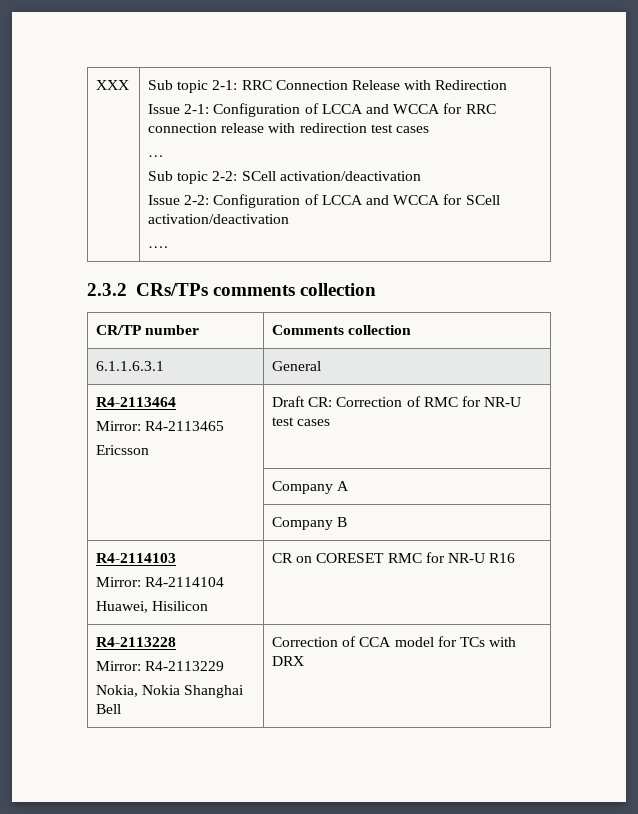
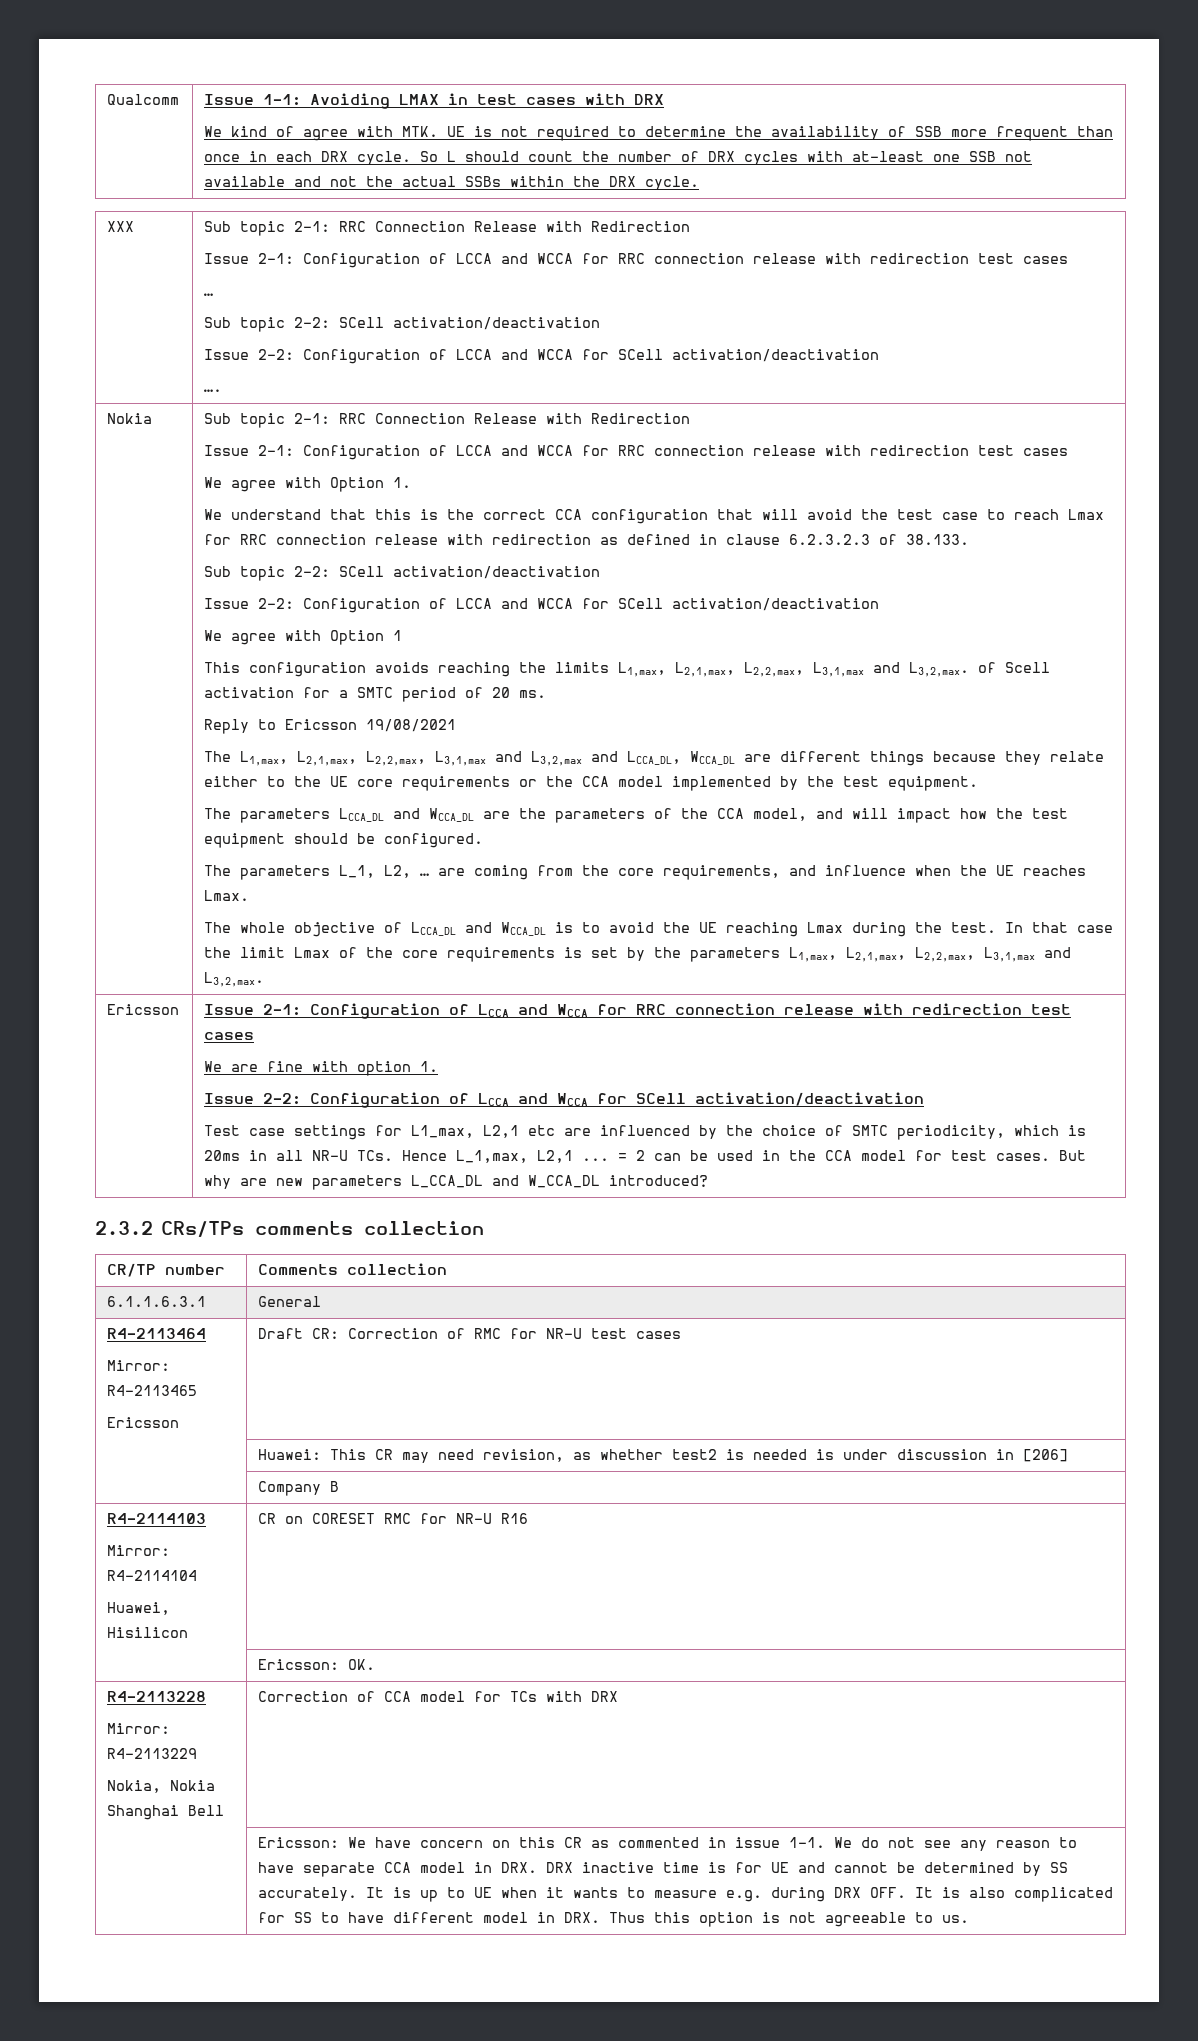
(96, 85) none -> [107,94,180,105] [204,93,665,109] [204,126,1114,141] [204,151,1033,165] [204,176,700,190] Qualcomm | Issue 1-1: Avoiding LMAX in test cases with DRX // We kind of agree with MTK. UE is not required to determine the availability of SSB more frequent than once in each DRX cycle. So L should count the number of DRX cycles with at-least one SSB not available and not the actual SSBs within the DRX cycle. //
(169, 247) none -> [107,413,153,424] [204,413,691,428] [204,445,1069,460] [204,477,412,492] [204,509,1105,524] [204,534,970,545] [204,566,601,581] [204,598,880,613] [204,630,403,645] [204,662,1051,677] [204,687,547,702] [204,719,457,734] [204,751,1105,766] [204,776,979,791] [204,808,1069,823] [204,833,484,848] [204,865,1087,880] [204,890,250,901] [204,922,1114,937] [204,947,1072,962] [204,972,265,987] [107,1004,180,1015] [204,1003,1072,1019] [204,1032,255,1040] [204,1061,439,1076] [204,1092,925,1108] [204,1125,1087,1140] [204,1150,1087,1163] [204,1175,709,1190] // Nokia | Sub topic 2-1: RRC Connection Release with Redirection // Issue 2-1: Configuration of LCCA and WCCA for RRC connection release with redirection test cases // We agree with Option 1. // We understand that this is the correct CCA configuration that will avoid the test case to reach Lmax for RRC connection release with redirection as defined in clause 6.2.3.2.3 of 38.133. // Sub topic 2-2: SCell activation/deactivation // Issue 2-2: Configuration of LCCA and WCCA for SCell activation/deactivation // We agree with Option 1 // This configuration avoids reaching the limits L1,max, L2,1,max, L2,2,max, L3,1,max and L3,2,max. of Scell activation for a SMTC period of 20 ms. // Reply to Ericsson 19/08/2021 // The L1,max, L2,1,max, L2,2,max, L3,1,max and L3,2,max and LCCA_DL, WCCA_DL are different things because they relate either to the UE core requirements or the CCA model implemented by the test equipment. // The parameters LCCA_DL and WCCA_DL are the parameters of the CCA model, and will impact how the test equipment should be configured. // The parameters L_1, L2, … are coming from the core requirements, and influence when the UE reaches Lmax. // The whole objective of LCCA_DL and WCCA_DL is to avoid the UE reaching Lmax during the test. In that case the limit Lmax of the core requirements is set by the parameters L1,max, L2,1,max, L2,2,max, L3,1,max and L3,2,max. // Ericsson | Issue 2-1: Configuration of LCCA and WCCA for RRC connection release with redirection test cases // We are fine with option 1. // Issue 2-2: Configuration of LCCA and WCCA for SCell activation/deactivation // Test case settings for L1_max, L2,1 etc are influenced by the choice of SMTC periodicity, which is 20ms in all NR-U TCs. Hence L_1,max, L2,1 ... = 2 can be used in the CCA model for test cases. But why are new parameters L_CCA_DL and W_CCA_DL introduced?
[272,481,350,494] Company A -> [258,1449,1069,1463] Huawei: This CR may need revision, as whether test2 is needed is under discussion in [206]
(516, 558) none -> [258,1659,376,1670] // | Ericsson: OK.
(305, 661) none -> [258,1837,1078,1851] [258,1862,1069,1877] [258,1887,1114,1902] [258,1912,970,1927] // | Ericsson: We have concern on this CR as commented in issue 1-1. We do not see any reason to have separate CCA model in DRX. DRX inactive time is for UE and cannot be determined by SS accurately. It is up to UE when it wants to measure e.g. during DRX OFF. It is also complicated for SS to have different model in DRX. Thus this option is not agreeable to us.

